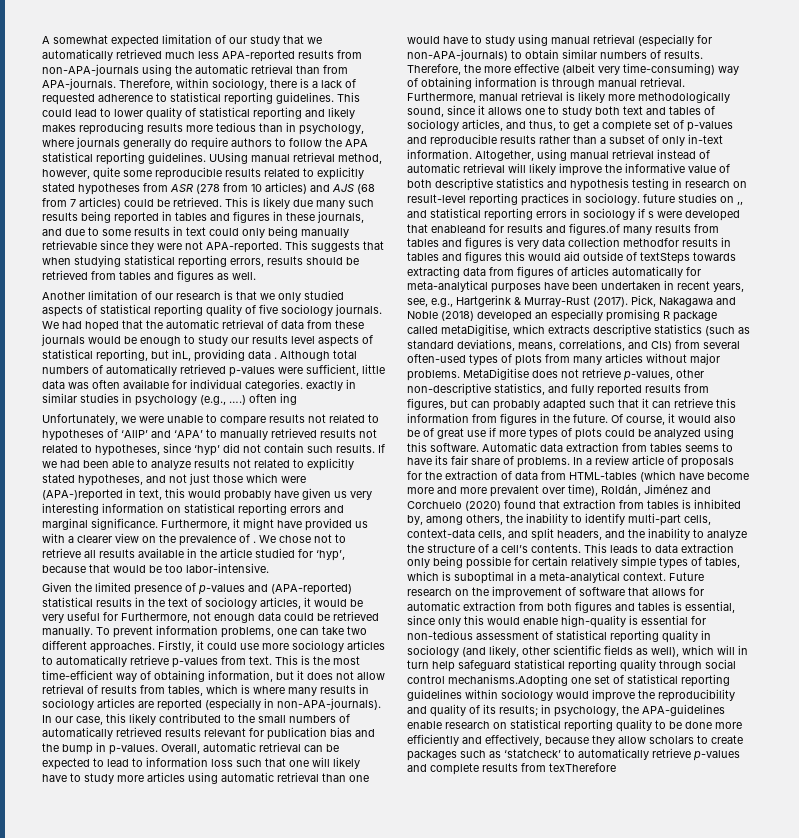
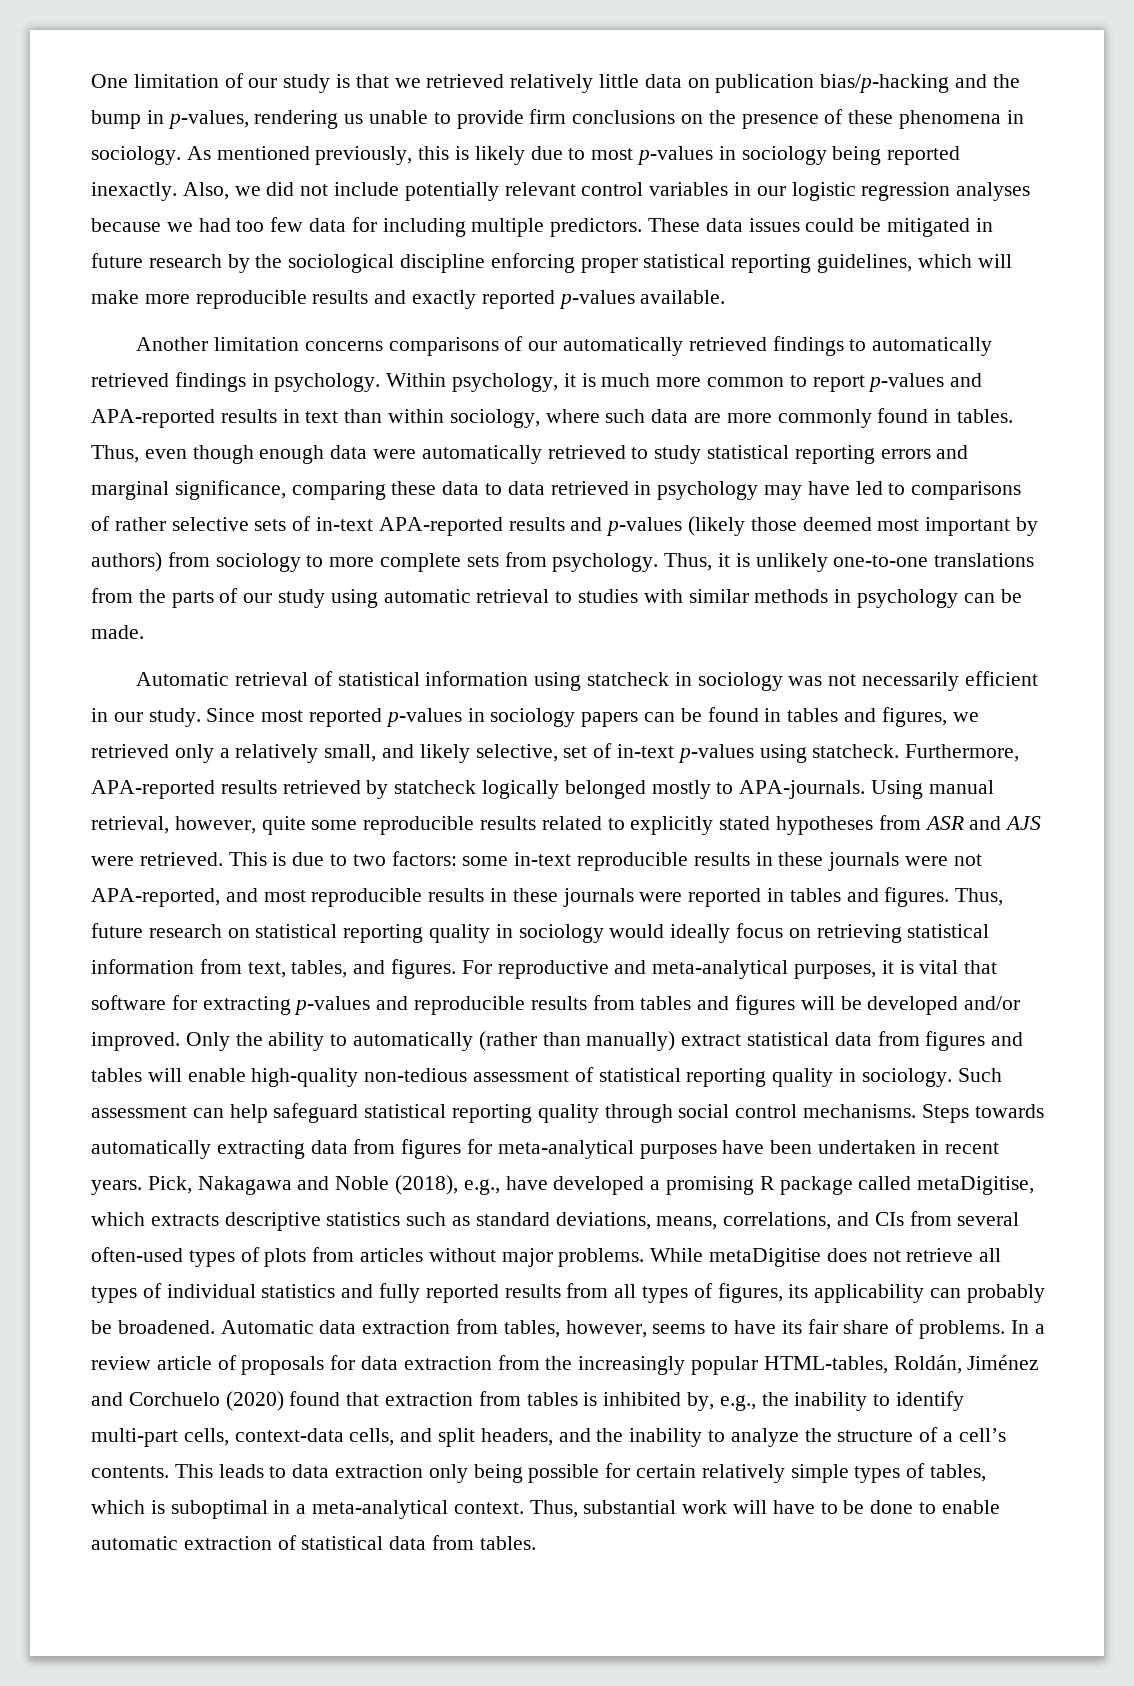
[42,35,159,47] A somewhat expected -> [91,74,128,88] One
[283,35,322,44] [42,49,362,62] [42,64,348,76] [42,78,356,90] [42,92,360,105] [42,107,355,120] [42,122,364,135] [42,137,368,150] [42,152,382,165] that we automatically retrieved much less APA-reported results from non-APA-journals using the automatic retrieval than from APA-journals. Therefore, within sociology, there is a lack of requested adherence to statistical reporting guidelines. This could lead to lower quality of statistical reporting and likely makes reproducing results more tedious than in psychology, where journals generally do require authors to follow the APA statistical reporting guidelines. UUsing manual retrieval method, -> [336,74,1020,93] [91,109,1024,129] [91,146,961,165] [91,182,1031,201] [91,217,993,237] [91,253,1012,273] [91,290,726,309] [136,336,993,356] [91,372,983,392] [91,408,1014,428] [91,445,969,464] [91,480,1022,500] [91,516,1039,536] [91,552,1035,572] [91,588,1022,608] [91,625,144,639] [136,671,1038,691] [91,707,979,727] [91,743,1020,763] [91,780,994,799] [91,816,169,834] is that we retrieved relatively little data on publication bias/p-hacking and the bump in p-values, rendering us unable to provide firm conclusions on the presence of these phenomena in sociology. As mentioned previously, this is likely due to most p-values in sociology being reported inexactly. Also, we did not include potentially relevant control variables in our logistic regression analyses because we had too few data for including multiple predictors. These data issues could be mitigated in future research by the sociological discipline enforcing proper statistical reporting guidelines, which will make more reproducible results and exactly reported p-values available. // Another limitation concerns comparisons of our automatically retrieved findings to automatically retrieved findings in psychology. Within psychology, it is much more common to report p-values and APA-reported results in text than within sociology, where such data are more commonly found in tables. Thus, even though enough data were automatically retrieved to study statistical reporting errors and marginal significance, comparing these data to data retrieved in psychology may have led to comparisons of rather selective sets of in-text APA-reported results and p-values (likely those deemed most important by authors) from sociology to more complete sets from psychology. Thus, it is unlikely one-to-one translations from the parts of our study using automatic retrieval to studies with similar methods in psychology can be made. // Automatic retrieval of statistical information using statcheck in sociology was not necessarily efficient in our study. Since most reported p-values in sociology papers can be found in tables and figures, we retrieved only a relatively small, and likely selective, set of in-text p-values using statcheck. Furthermore, APA-reported results retrieved by statcheck logically belonged mostly to APA-journals. Using manual retrieval,
[196,182,375,194] [42,197,374,209] [42,211,364,224] [42,226,349,238] [42,240,384,253] [42,255,359,268] [42,270,256,282] [42,290,344,302] [42,304,382,317] [42,319,364,332] [41,334,373,347] [42,349,357,362] [42,364,385,377] [42,379,356,391] [42,393,297,406] [42,414,379,426] [42,428,377,441] [42,443,385,456] [42,458,354,471] [42,473,306,486] [42,488,372,501] [42,503,344,516] [42,518,368,531] [42,533,346,546] [42,548,345,561] [42,563,269,573] [42,582,352,595] [42,597,363,609] [42,611,379,623] [42,625,367,638] [42,640,385,653] [42,655,360,668] [42,670,385,682] [42,684,369,696] [42,698,381,711] [42,713,350,725] [42,727,375,740] [42,742,339,755] [42,757,360,770] [42,772,369,784] [407,34,712,47] [407,49,703,61] [407,63,739,75] [407,77,685,89] [407,91,730,103] [407,105,715,117] [407,119,733,132] [407,134,723,147] [407,149,710,161] [407,163,730,176] [407,178,747,191] [407,193,743,206] [407,208,740,221] [407,223,719,235] [407,237,731,249] [407,251,736,264] (278 from 10 articles) and AJS (68 from 7 articles) could be retrieved. This is likely due many such results being reported in tables and figures in these journals, and due to some results in text could only being manually retrievable since they were not APA-reported. This suggests that when studying statistical reporting errors, results should be retrieved from tables and figures as well. // Another limitation of our research is that we only studied aspects of statistical reporting quality of five sociology journals. We had hoped that the automatic retrieval of data from these journals would be enough to study our results level aspects of statistical reporting, but inL, providing data . Although total numbers of automatically retrieved p-values were sufficient, little data was often available for individual categories. exactly in similar studies in psychology (e.g., ….) often ing // Unfortunately, we were unable to compare results not related to hypotheses of ‘AllP’ and ‘APA’ to manually retrieved results not related to hypotheses, since ‘hyp’ did not contain such results. If we had been able to analyze results not related to explicitly stated hypotheses, and not just those which were (APA-)reported in text, this would probably have given us very interesting information on statistical reporting errors and marginal significance. Furthermore, it might have provided us with a clearer view on the prevalence of . We chose not to retrieve all results available in the article studied for ‘hyp’, because that would be too labor-intensive. // Given the limited presence of p-values and (APA-reported) statistical results in the text of sociology articles, it would be very useful for Furthermore, not enough data could be retrieved manually. To prevent information problems, one can take two different approaches. Firstly, it could use more sociology articles to automatically retrieve p-values from text. This is the most time-efficient way of obtaining information, but it does not allow retrieval of results from tables, which is where many results in sociology articles are reported (especially in non-APA-journals). In our case, this likely contributed to the small numbers of automatically retrieved results relevant for publication bias and the bump in p-values. Overall, automatic retrieval can be expected to lead to information loss such that one will likely have to study more articles using automatic retrieval than one would have to study using manual retrieval (especially for non-APA-journals) to obtain similar numbers of results. Therefore, the more effective (albeit very time-consuming) way of obtaining information is through manual retrieval. Furthermore, manual retrieval is likely more methodologically sound, since it allows one to study both text and tables of sociology articles, and thus, to get a complete set of p-values and reproducible results rather than a subset of only in-text information. Altogether, using manual retrieval instead of automatic retrieval will likely improve the informative value of both descriptive statistics and hypothesis testing in research on result-level reporting practices in sociology. future studies on ,, and statistical reporting errors in sociology if s were developed that enableand for results and figures.of many results from tables and figures is very data collection methodfor results in tables and figures this would aid outside of textSteps towards -> [969,816,1042,830] [91,851,982,871] [91,887,1004,907] [91,923,990,943] [91,959,998,979] [91,995,1021,1015] [91,1031,1024,1051] [91,1067,1002,1087] [91,1103,1044,1123] [91,1140,211,1159] and AJS were retrieved. This is due to two factors: some in-text reproducible results in these journals were not APA-reported, and most reproducible results in these journals were reported in tables and figures. Thus, future research on statistical reporting quality in sociology would ideally focus on retrieving statistical information from text, tables, and figures. For reproductive and meta-analytical purposes, it is vital that software for extracting p-values and reproducible results from tables and figures will be developed and/or improved. Only the ability to automatically (rather than manually) extract statistical data from figures and tables will enable high-quality non-tedious assessment of statistical reporting quality in sociology. Such assessment can help safeguard statistical reporting quality through social control mechanisms. Steps towards automatically
[557,266,683,278] of articles automatically -> (462, 1149) none
[713,283,744,292] [407,295,736,307] [407,309,603,322] years, see, e.g., Hartgerink & Murray-Rust (2017). Pick, Nakagawa and Noble (2018) developed an especially -> [91,1175,661,1195] years. Pick, Nakagawa and Noble (2018), e.g., have developed a
[705,326,735,336] (such -> [406,1212,447,1226] such
[651,341,672,351] CIs) -> [874,1212,904,1226] CIs
[573,356,602,365] many -> (355, 1254) none
[463,368,529,380] MetaDigitise -> [650,1248,822,1267] While metaDigitise
[623,369,704,381] [407,383,545,396] p-values, other non-descriptive statistics, -> [979,1248,1002,1262] [91,1283,336,1303] all types of individual statistics
[407,398,736,411] [407,413,736,425] [407,427,734,440] [407,442,479,452] figures, but can probably adapted such that it can retrieve this information from figures in the future. Of course, it would also be of great use if more types of plots could be analyzed using this software. -> [614,1283,1045,1303] [91,1320,215,1334] all types of figures, its applicability can probably be broadened.
[650,443,682,452] tables -> [503,1320,647,1338] tables, however,
[425,470,749,482] [407,484,598,497] the extraction of data from HTML-tables (which have become more and more prevalent over time), -> [361,1355,888,1375] data extraction from the increasingly popular HTML-tables,
[426,514,503,525] among others, -> [719,1395,756,1411] e.g.,
[669,572,704,581] [407,586,704,599] [407,601,735,613] [407,615,706,628] [407,630,711,643] [407,645,748,657] [407,659,736,672] [407,674,730,687] [407,689,735,702] [407,704,725,717] [407,719,742,732] [407,734,743,746] [407,748,740,761] [407,763,616,775] Future research on the improvement of software that allows for automatic extraction from both figures and tables is essential, since only this would enable high-quality is essential for non-tedious assessment of statistical reporting quality in sociology (and likely, other scientific fields as well), which will in turn help safeguard statistical reporting quality through social control mechanisms.Adopting one set of statistical reporting guidelines within sociology would improve the reproducibility and quality of its results; in psychology, the APA-guidelines enable research on statistical reporting quality to be done more efficiently and effectively, because they allow scholars to create packages such as ‘statcheck’ to automatically retrieve p-values and complete results from texTherefore -> [529,1500,1000,1518] [91,1535,536,1550] Thus, substantial work will have to be done to enable automatic extraction of statistical data from tables.

